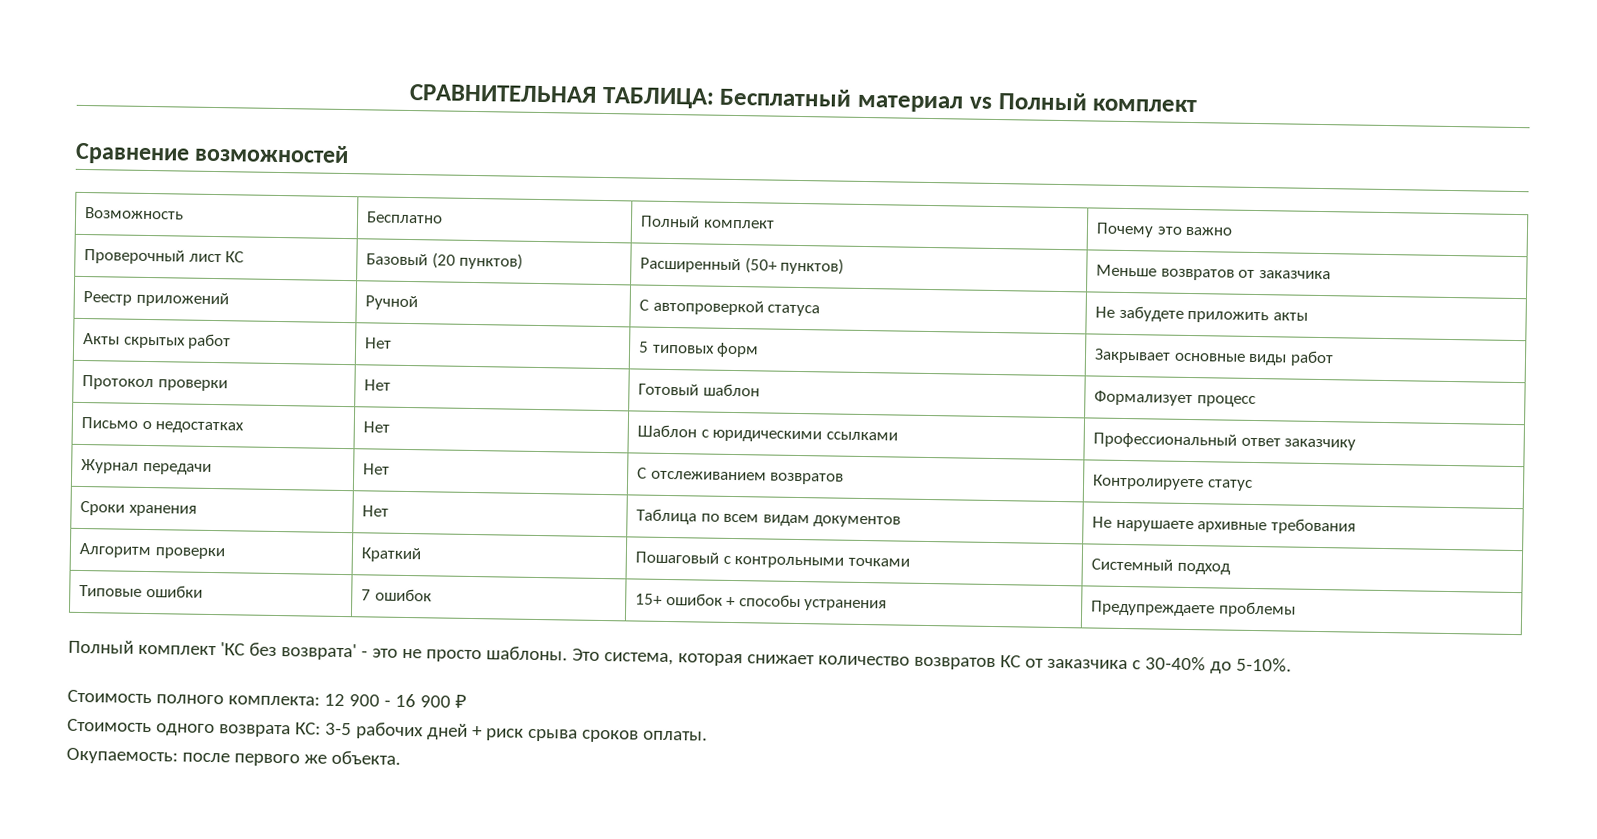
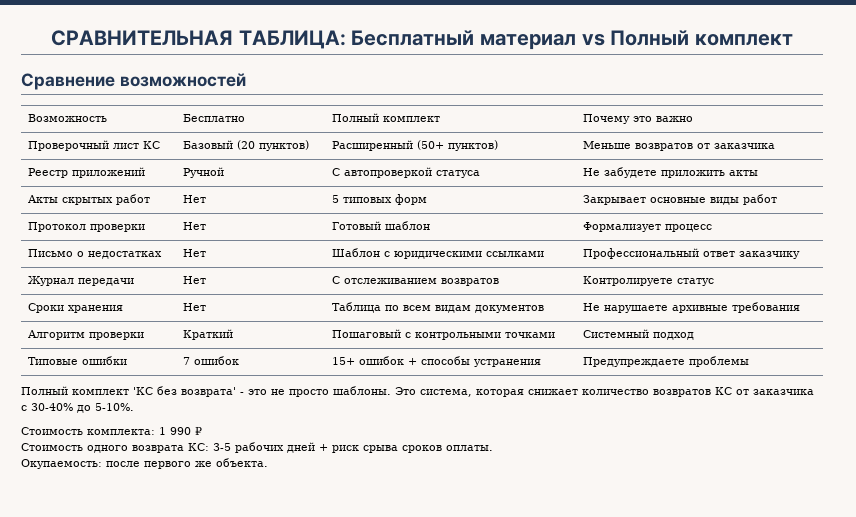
[155,693,451,708] полного комплекта: 12 900 - 16 900 -> [87,427,191,435] комплекта: 1 990

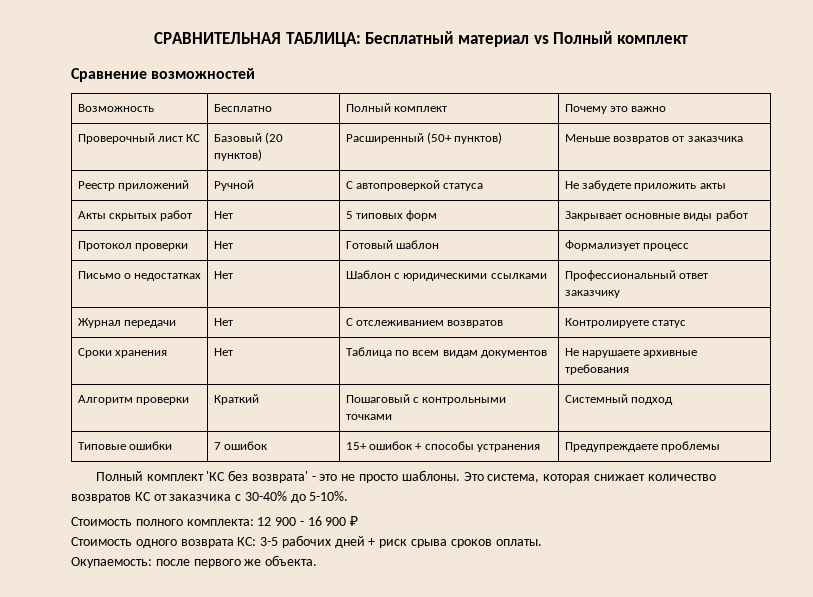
[87,427,191,435] комплекта: 1 990 -> [135,516,347,526] полного комплекта: 12 900 - 16 900

